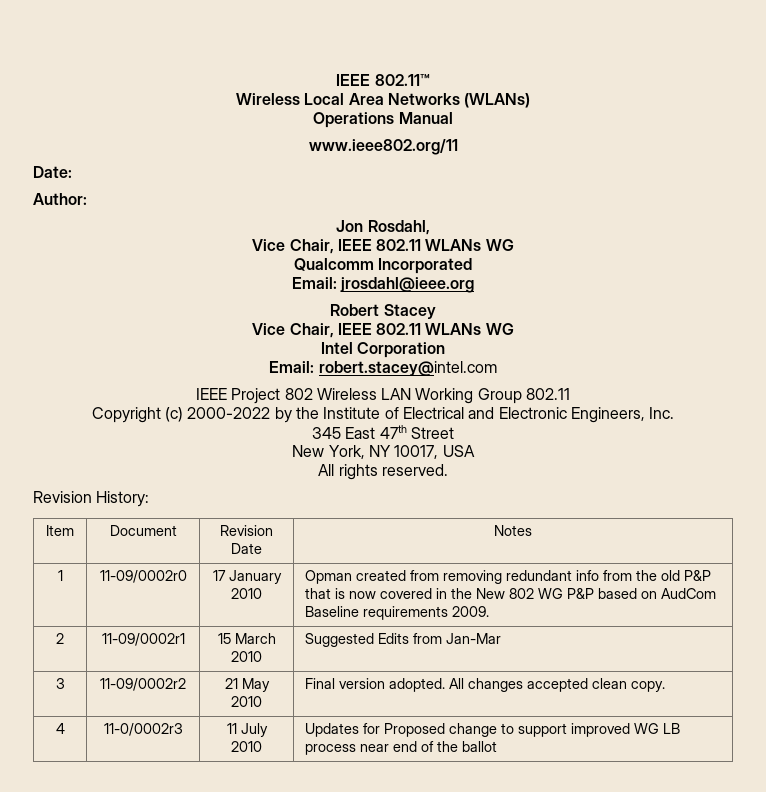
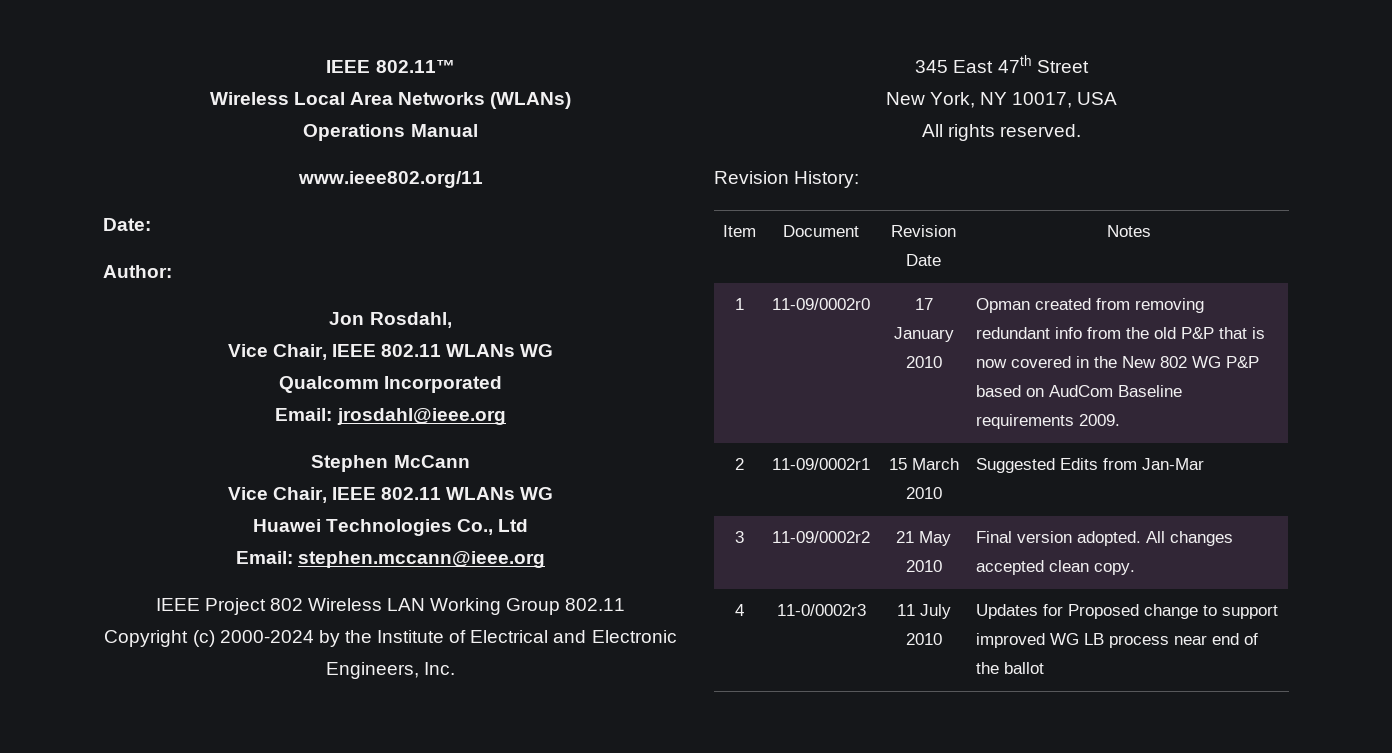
[330,304,436,319] [252,323,514,338] [320,342,446,358] [269,361,497,376] Robert Stacey // Vice Chair, IEEE 802.11 WLANs WG // Intel Corporation // Email: robert.stacey@intel.com -> [311,455,470,472] [227,487,554,503] [252,519,529,536] [235,551,546,568] Stephen McCann // Vice Chair, IEEE 802.11 WLANs WG // Huawei Technologies Co., Ltd // Email: stephen.mccann@ieee.org
[187,407,271,419] 2000-2022 -> [219,630,314,643] 2000-2024

